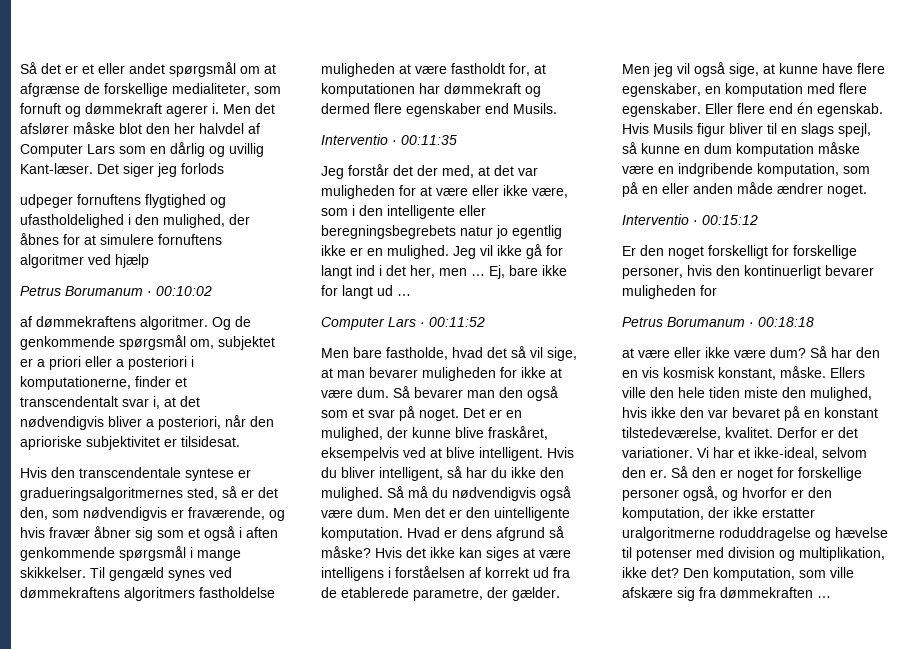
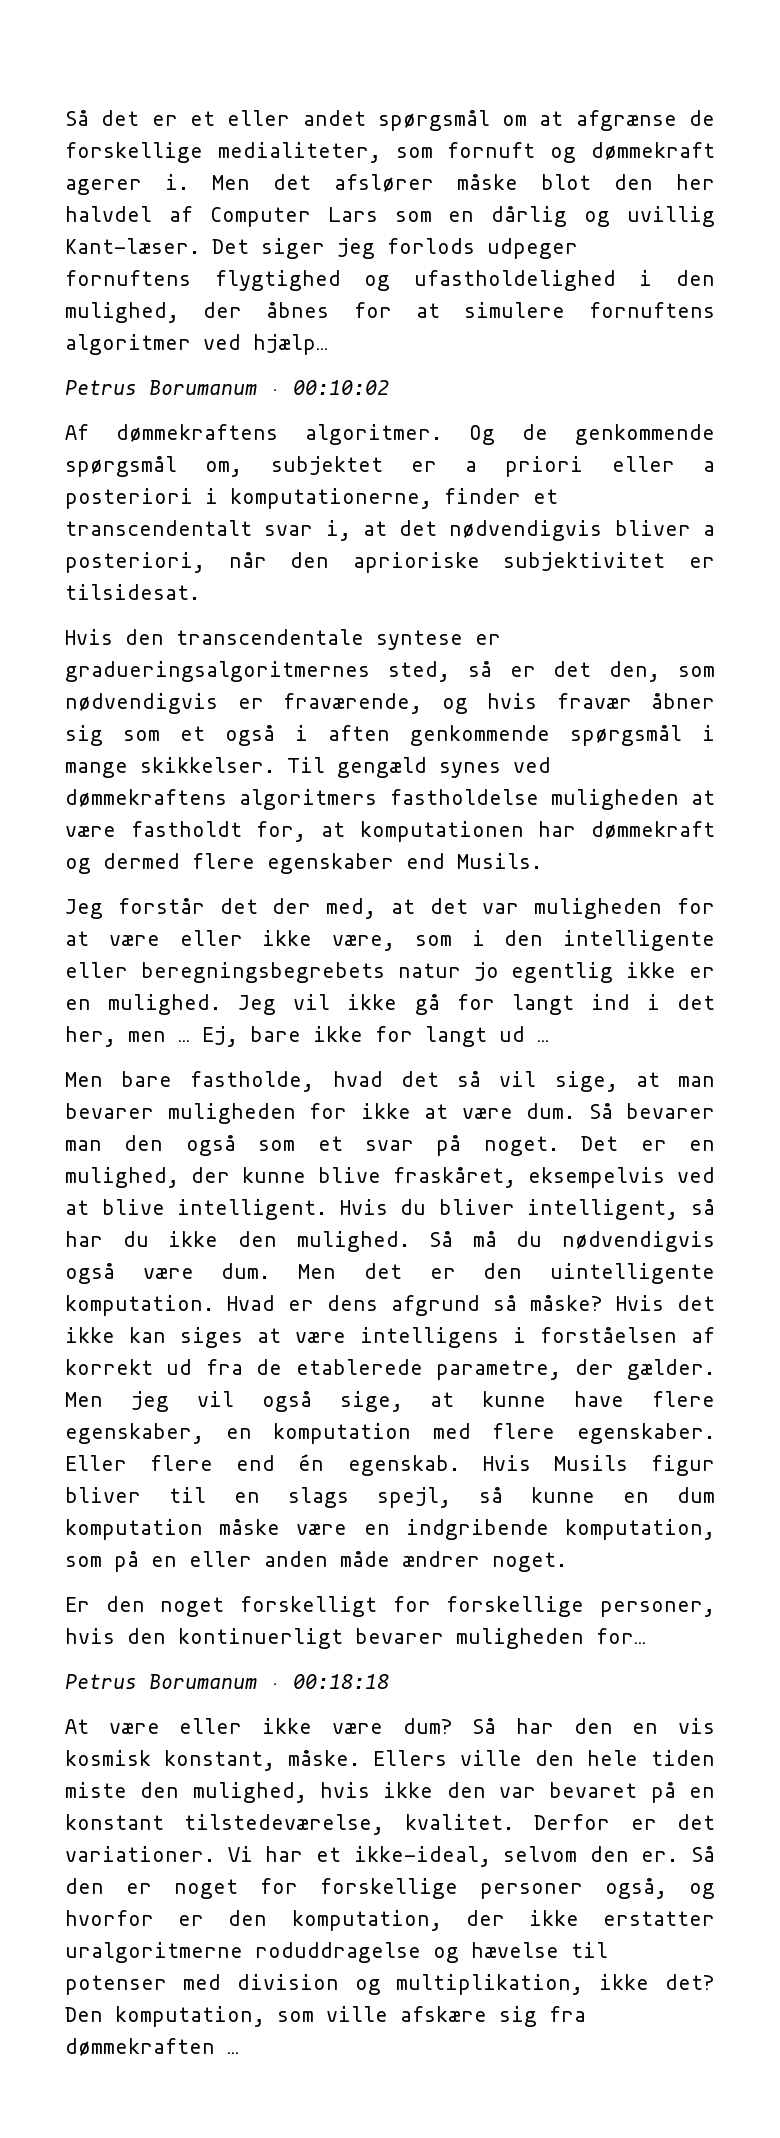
(224, 168) // -> (475, 246) none
[115,254,149,268] hjælp -> [253,334,328,355] hjælp…
[20,316,32,327] af -> [65,424,89,440] Af
[321,134,457,145] // Interventio · 00:11:35 -> (542, 861) none
[321,317,485,330] // Computer Lars · 00:11:52 -> (549, 1041) none
[622,214,758,225] // Interventio · 00:15:12 -> (567, 1562) none
[700,285,717,296] for -> [596,1628,646,1644] for…
[622,348,634,358] at -> [65,1719,89,1734] At

